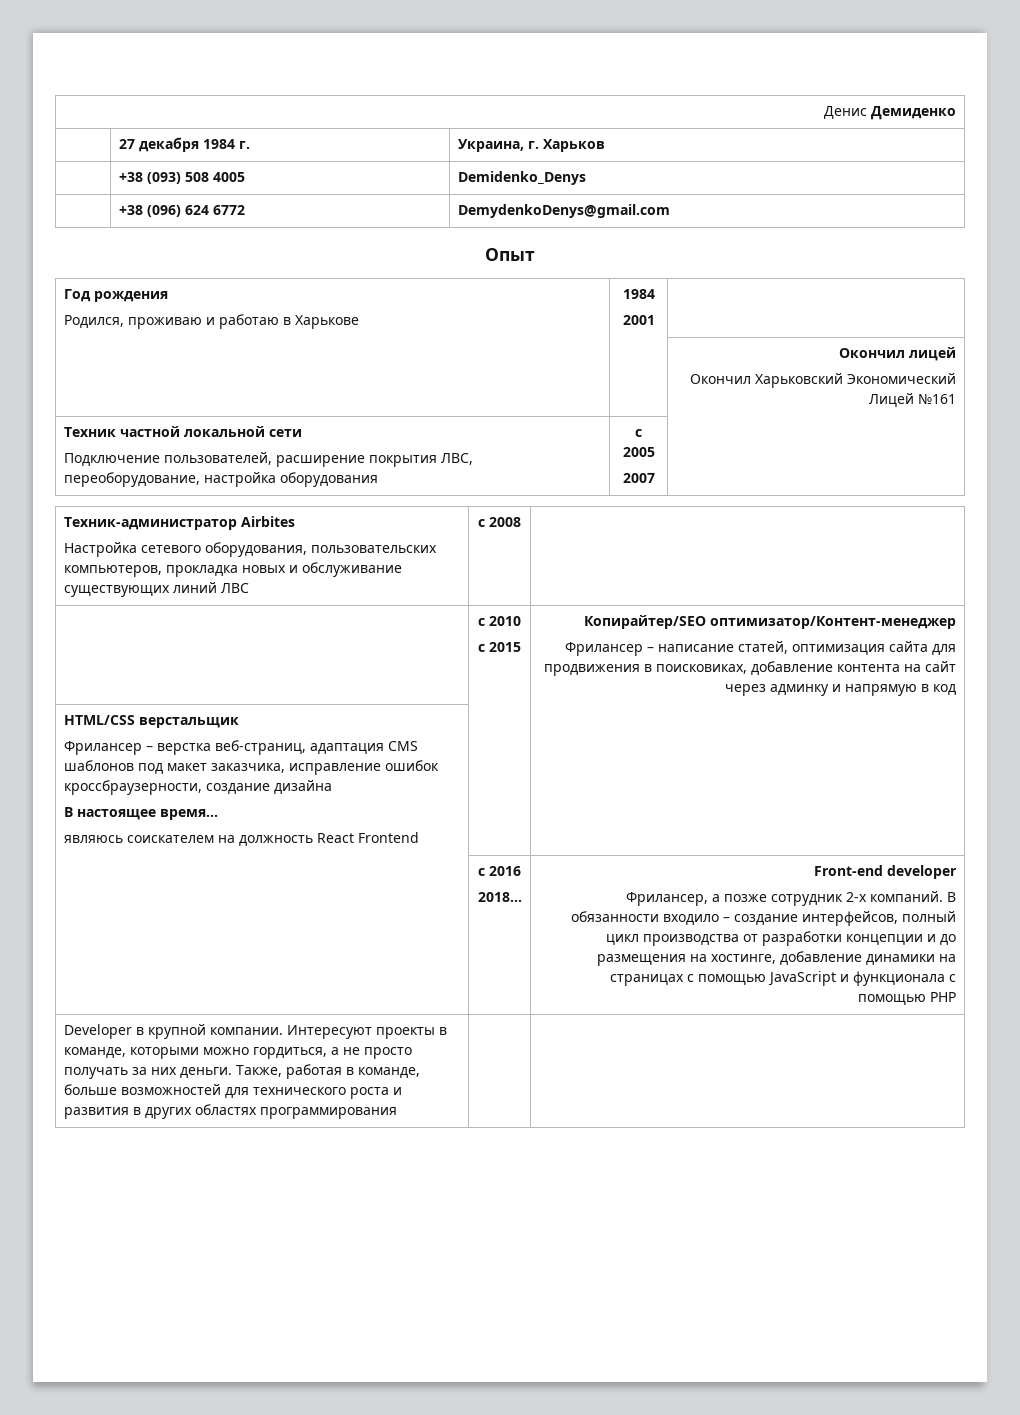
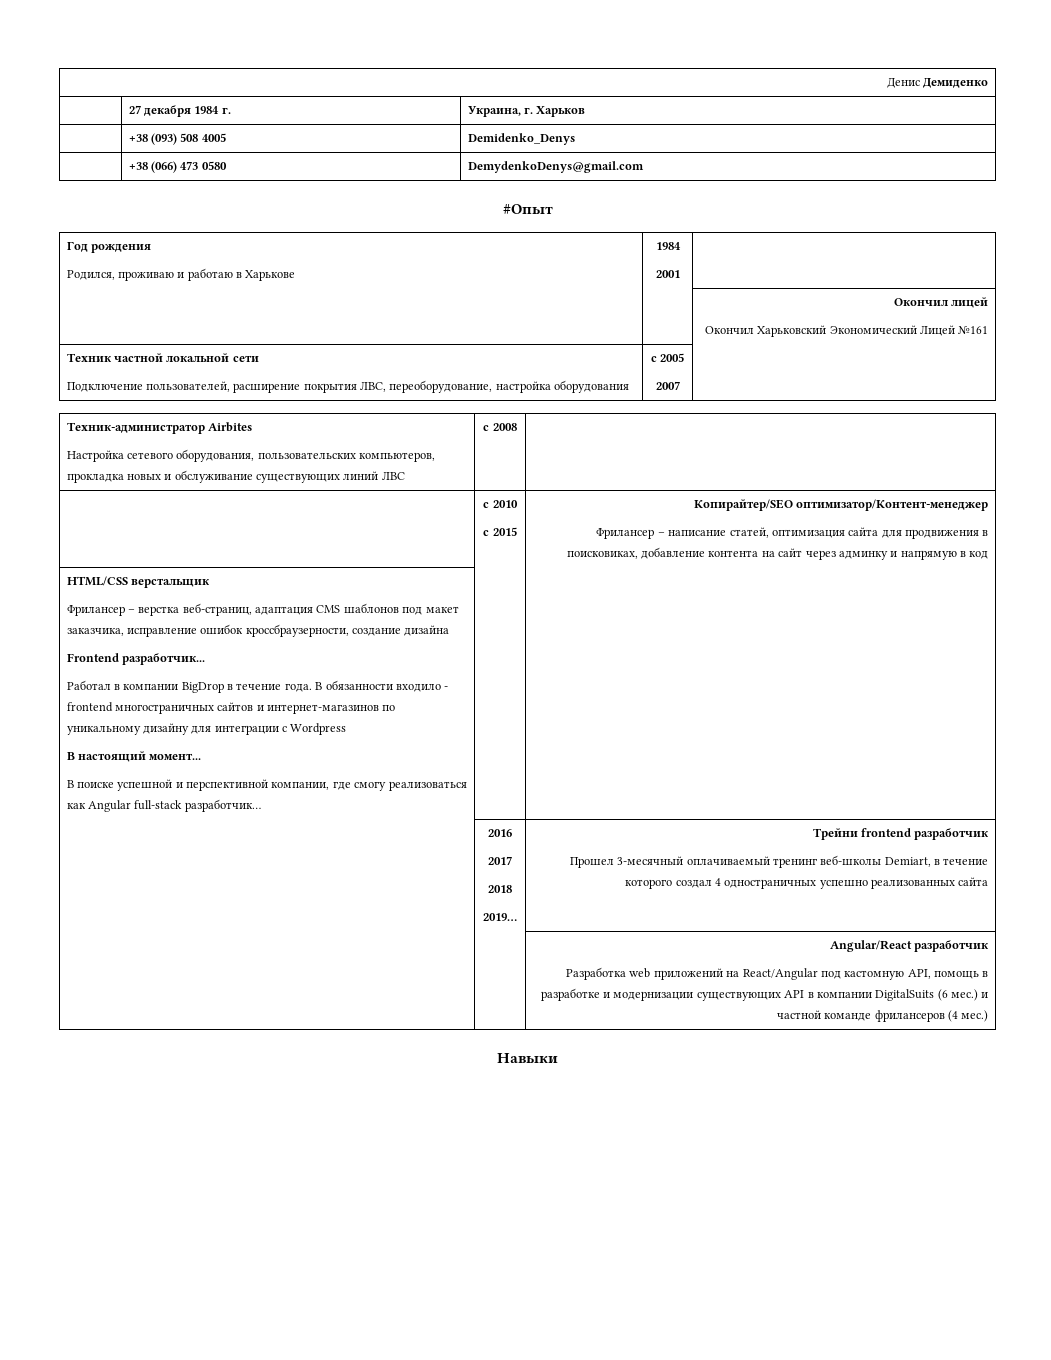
[146,205,245,217] (096) 624 6772 -> [150,161,227,173] (066) 473 0580
[485,248,535,261] Опыт -> [502,204,553,214] #Опыт
[63,807,218,820] [63,832,419,846] [478,866,521,876] [477,892,522,902] [814,865,958,879] [626,891,957,906] [571,911,957,926] [606,931,957,946] [597,951,957,966] [610,971,957,986] [858,992,957,1005] [63,1024,447,1039] [63,1047,412,1059] [63,1064,420,1079] [63,1084,402,1099] [63,1104,397,1119] В настоящее время... // являюсь соискателем на должность React Frontend | | // | с 2016 // 2018… | Front-end developer // Фрилансер, а позже сотрудник 2-х компаний. В обязанности входило – создание интерфейсов, полный цикл производства от разработки концепции и до размещения на хостинге, добавление динамики на страницах с помощью JavaScript и функционала с помощью PHP // Developer в крупной компании. Интересуют проекты в команде, которыми можно гордиться, а не просто получать за них деньги. Также, работая в команде, больше возможностей для технического роста и развития в других областях программирования | | -> [66,653,205,665] [66,680,449,693] [66,702,396,714] [66,723,347,735] [66,751,202,762] [66,779,467,791] [66,799,261,812] [488,829,512,837] [488,856,512,865] [488,885,512,893] [483,913,517,921] [812,828,990,840] [569,855,989,868] [625,877,989,889] [830,940,990,952] [566,967,989,980] [540,988,989,1001] [776,1010,989,1022] [497,1053,558,1063] Frontend разработчик... // Работал в компании BigDrop в течение года. В обязанности входило - frontend многостраничных сайтов и интернет-магазинов по уникальному дизайну для интеграции с Wordpress // В настоящий момент... // В поиске успешной и перспективной компании, где смогу реализоваться как Angular full-stack разработчик… | | // | 2016 // 2017 // 2018 // 2019… | Трейни frontend разработчик // Прошел 3-месячный оплачиваемый тренинг веб-школы Demiart, в течение которого создал 4 одностраничных успешно реализованных сайта // | | Angular/React разработчик // Разработка web приложений на React/Angular под кастомную API, помощь в разработке и модернизации существующих API в компании DigitalSuits (6 мес.) и частной командe фрилансеров (4 мес.) // Навыки

